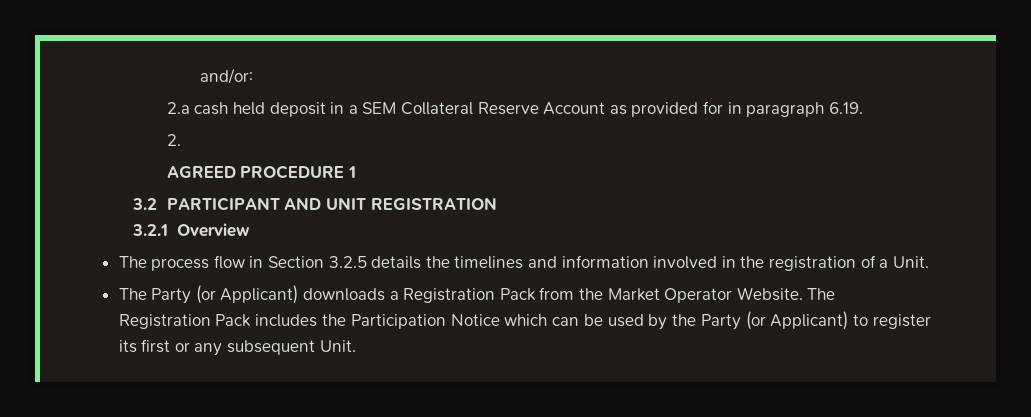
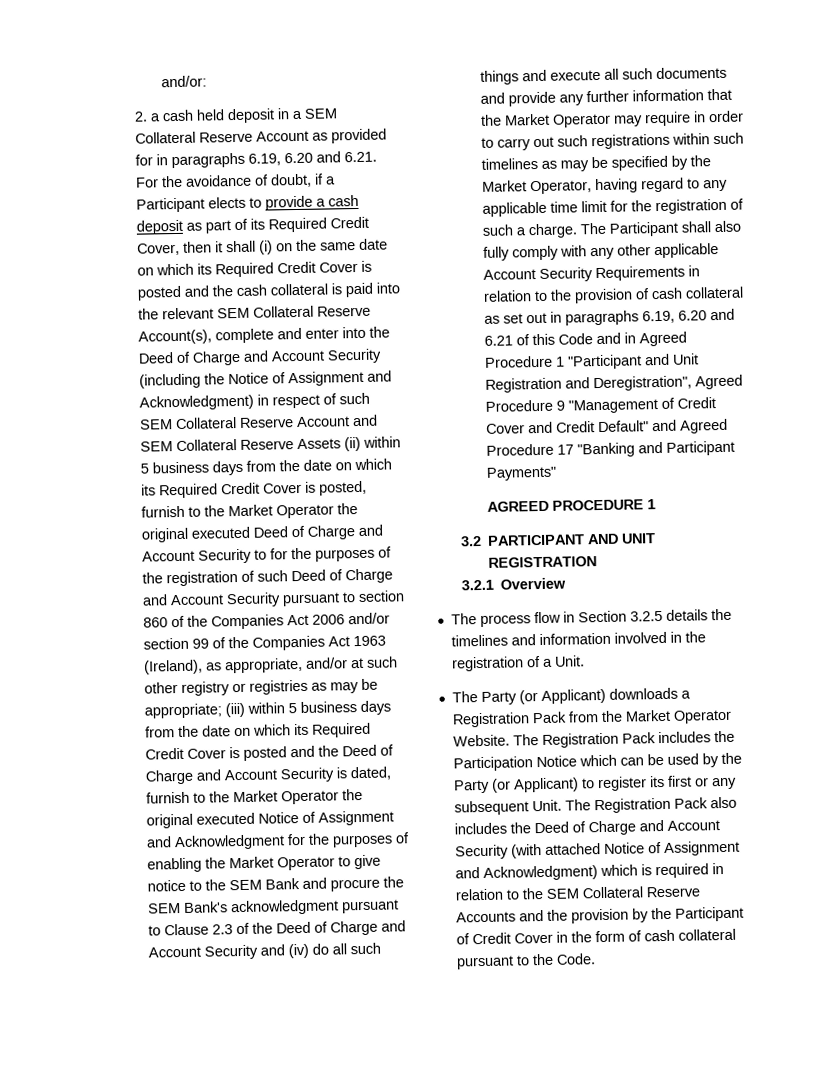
[166,102,190,114] 2.a -> [134,111,162,122] 2. a
[746,102,863,117] [166,134,181,146] paragraph 6.19. // 2. -> [171,151,378,169] [135,173,337,188] [136,194,360,213] [136,216,370,235] [137,238,389,256] [137,260,373,278] [137,282,401,301] [138,305,372,320] [138,326,391,345] [138,348,383,366] [139,370,393,389] [139,392,371,411] [139,414,379,430] [140,436,402,452] [140,458,393,476] [141,480,368,499] [141,503,359,519] [141,524,384,543] [142,546,393,564] [142,568,394,587] [142,590,406,608] [143,612,391,630] [143,635,387,651] [143,656,399,675] [144,678,379,696] [144,700,392,719] [145,722,372,738] [145,744,395,761] [145,766,393,785] [146,788,364,805] [146,810,395,829] [146,832,411,851] [147,854,382,873] [147,876,405,892] [148,899,400,916] [148,920,407,936] [148,942,382,960] [480,66,728,85] [480,88,733,107] [480,110,745,128] [481,132,745,151] [481,155,712,172] [482,177,729,195] [482,198,745,217] [482,220,742,239] [483,242,720,261] [483,265,701,282] [483,286,745,304] [484,308,736,326] [484,331,688,347] [485,353,700,370] [485,374,744,393] [485,397,717,414] [486,418,729,434] [486,440,736,458] [486,466,558,481] paragraphs 6.19, 6.20 and 6.21. For the avoidance of doubt, if a Participant elects to provide a cash deposit as part of its Required Credit Cover, then it shall (i) on the same date on which its Required Credit Cover is posted and the cash collateral is paid into the relevant SEM Collateral Reserve Account(s), complete and enter into the Deed of Charge and Account Security (including the Notice of Assignment and Acknowledgment) in respect of such SEM Collateral Reserve Account and SEM Collateral Reserve Assets (ii) within 5 business days from the date on which its Required Credit Cover is posted, furnish to the Market Operator the original executed Deed of Charge and Account Security to for the purposes of the registration of such Deed of Charge and Account Security pursuant to section 860 of the Companies Act 2006 and/or section 99 of the Companies Act 1963 (Ireland), as appropriate, and/or at such other registry or registries as may be appropriate; (iii) within 5 business days from the date on which its Required Credit Cover is posted and the Deed of Charge and Account Security is dated, furnish to the Market Operator the original executed Notice of Assignment and Acknowledgment for the purposes of enabling the Market Operator to give notice to the SEM Bank and procure the SEM Bank's acknowledgment pursuant to Clause 2.3 of the Deed of Charge and Account Security and (iv) do all such things and execute all such documents and provide any further information that the Market Operator may require in order to carry out such registrations within such timelines as may be specified by the Market Operator, having regard to any applicable time limit for the registration of such a charge. The Participant shall also fully comply with any other applicable Account Security Requirements in relation to the provision of cash collateral as set out in paragraphs 6.19, 6.20 and 6.21 of this Code and in Agreed Procedure 1 "Participant and Unit Registration and Deregistration", Agreed Procedure 9 "Management of Credit Cover and Credit Default" and Agreed Procedure 17 "Banking and Participant Payments"
(356, 346) none -> [564,796,737,814] [453,819,720,836] [454,840,740,860] [454,863,724,881] [454,886,700,901] [455,906,744,924] [455,928,736,945] [455,953,596,970] The Registration Pack also includes the Deed of Charge and Account Security (with attached Notice of Assignment and Acknowledgment) which is required in relation to the SEM Collateral Reserve Accounts and the provision by the Participant of Credit Cover in the form of cash collateral pursuant to the Code.

